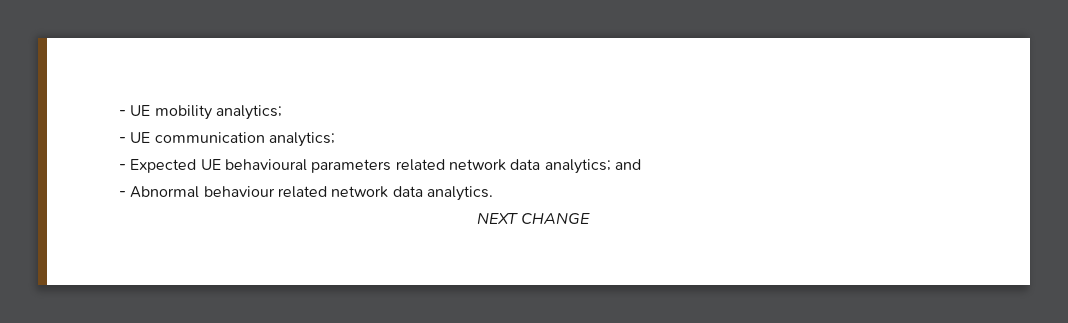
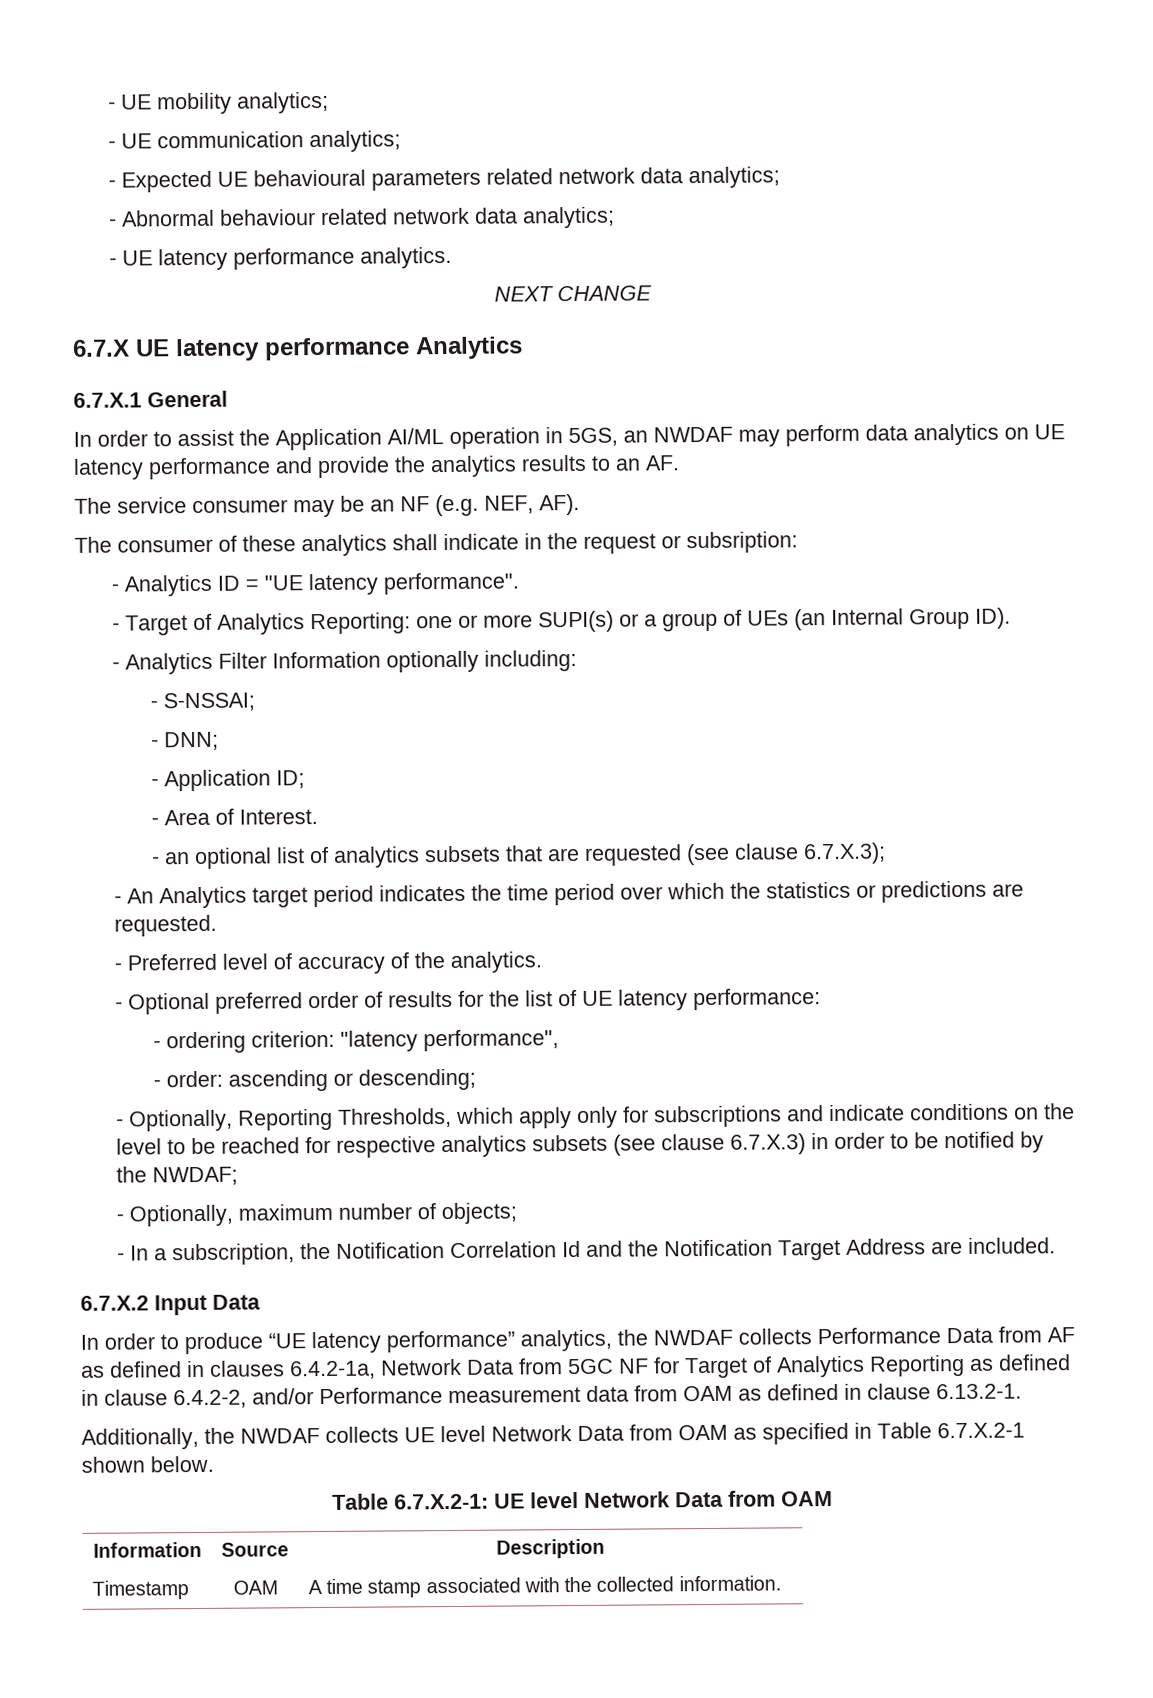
[614,159,641,170] and -> (781, 177) none
[427,186,494,201] [476,212,591,225] analytics. // NEXT CHANGE -> [522,206,616,229] [109,246,453,271] [493,285,652,302] [72,336,523,362] [73,390,228,408] [73,423,1065,451] [73,454,680,480] [74,493,580,518] [74,531,798,557] [111,572,520,597] [112,607,1012,636] [112,649,578,675] [149,692,255,712] [150,731,219,751] [150,769,305,792] [150,808,318,826] [151,842,886,870] [114,880,1025,909] [114,914,218,937] [114,951,543,975] [115,988,822,1015] [152,1029,559,1054] [152,1068,476,1092] [116,1103,1076,1132] [116,1131,1045,1158] [116,1166,239,1186] [116,1202,518,1227] [117,1237,1057,1266] [80,1294,261,1316] [80,1326,1075,1355] [81,1354,1071,1380] [81,1383,1022,1409] [81,1422,1025,1450] [81,1455,214,1473] [331,1490,833,1510] [92,1541,202,1558] [221,1542,289,1557] [496,1538,605,1559] [91,1580,189,1600] [232,1580,278,1595] [307,1575,781,1598] analytics; // - UE latency performance analytics. // NEXT CHANGE // 6.7.X UE latency performance Analytics // 6.7.X.1 General // In order to assist the Application AI/ML operation in 5GS, an NWDAF may perform data analytics on UE latency performance and provide the analytics results to an AF. // The service consumer may be an NF (e.g. NEF, AF). // The consumer of these analytics shall indicate in the request or subsription: // - Analytics ID = "UE latency performance". // - Target of Analytics Reporting: one or more SUPI(s) or a group of UEs (an Internal Group ID). // - Analytics Filter Information optionally including: // - S-NSSAI; // - DNN; // - Application ID; // - Area of Interest. // - an optional list of analytics subsets that are requested (see clause 6.7.X.3); // - An Analytics target period indicates the time period over which the statistics or predictions are requested. // - Preferred level of accuracy of the analytics. // - Optional preferred order of results for the list of UE latency performance: // - ordering criterion: "latency performance", // - order: ascending or descending; // - Optionally, Reporting Thresholds, which apply only for subscriptions and indicate conditions on the level to be reached for respective analytics subsets (see clause 6.7.X.3) in order to be notified by the NWDAF; // - Optionally, maximum number of objects; // - In a subscription, the Notification Correlation Id and the Notification Target Address are included. // 6.7.X.2 Input Data // In order to produce “UE latency performance” analytics, the NWDAF collects Performance Data from AF as defined in clauses 6.4.2-1a, Network Data from 5GC NF for Target of Analytics Reporting as defined in clause 6.4.2-2, and/or Performance measurement data from OAM as defined in clause 6.13.2-1. // Additionally, the NWDAF collects UE level Network Data from OAM as specified in Table 6.7.X.2-1 shown below. // Table 6.7.X.2-1: UE level Network Data from OAM // Information | Source | Description // Timestamp | OAM | A time stamp associated with the collected information.

